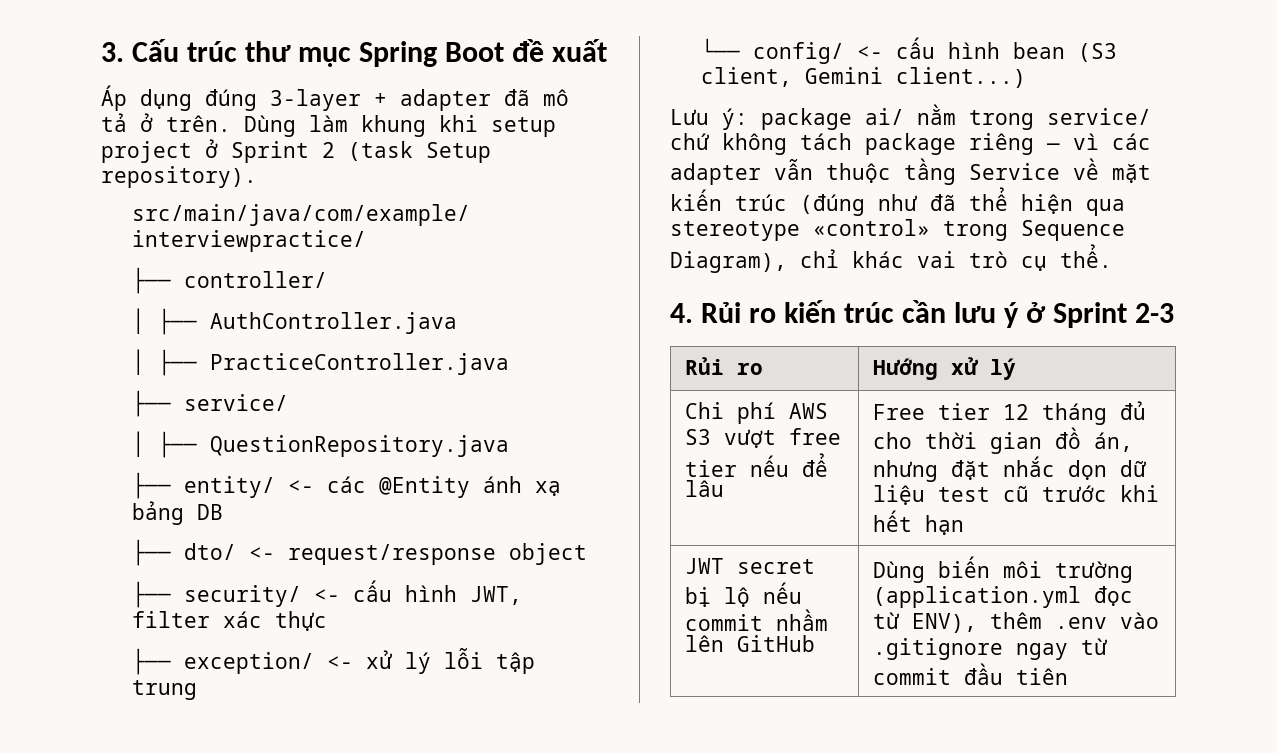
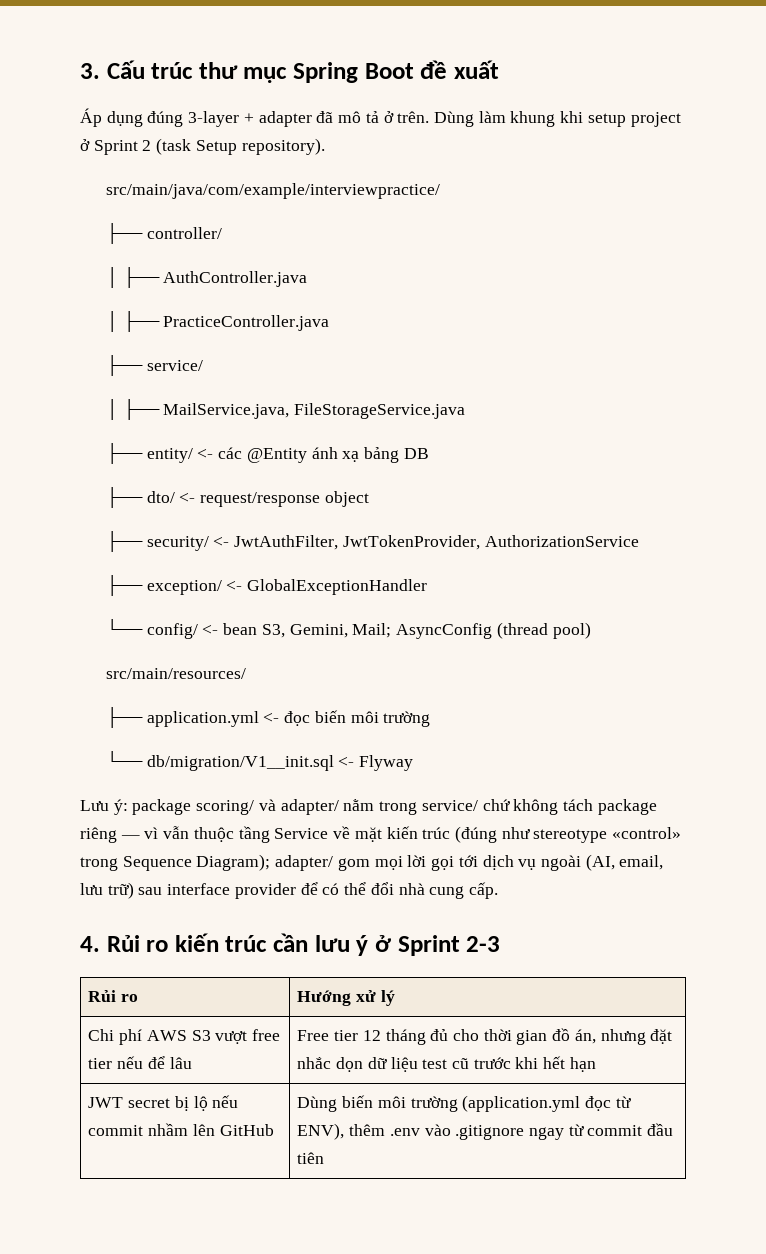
[210,435,510,457] QuestionRepository.java -> [163,403,466,419] MailService.java, FileStorageService.java
[353,580,523,605] [132,611,328,631] [132,648,536,675] [132,680,198,700] [701,37,1118,64] [701,67,1027,88] cấu hình JWT, filter xác thực // ├── exception/ <- xử lý lỗi tập trung // └── config/ <- cấu hình bean (S3 client, Gemini client...) -> [234,535,639,550] [106,575,428,596] [106,619,591,639] [106,668,247,679] [106,707,431,728] [106,751,414,771] JwtAuthFilter, JwtTokenProvider, AuthorizationService // ├── exception/ <- GlobalExceptionHandler // └── config/ <- bean S3, Gemini, Mail; AsyncConfig (thread pool) // src/main/resources/ // ├── application.yml <- đọc biến môi trường // └── db/migration/V1__init.sql <- Flyway
[865,108,904,125] ai/ -> [196,799,339,815] scoring/ và adapter/
[1112,133,1151,150] [670,163,761,185] các adapter -> (159, 833) none
[930,187,1125,216] [670,219,1125,241] [670,244,1112,273] đã thể hiện qua stereotype «control» trong Sequence Diagram), chỉ khác vai trò cụ thể. -> [533,827,682,843] [80,854,664,871] [80,882,498,899] stereotype «control» trong Sequence Diagram); adapter/ gom mọi lời gọi tới dịch vụ ngoài (AI, email, lưu trữ) sau interface provider để có thể đổi nhà cung cấp.

